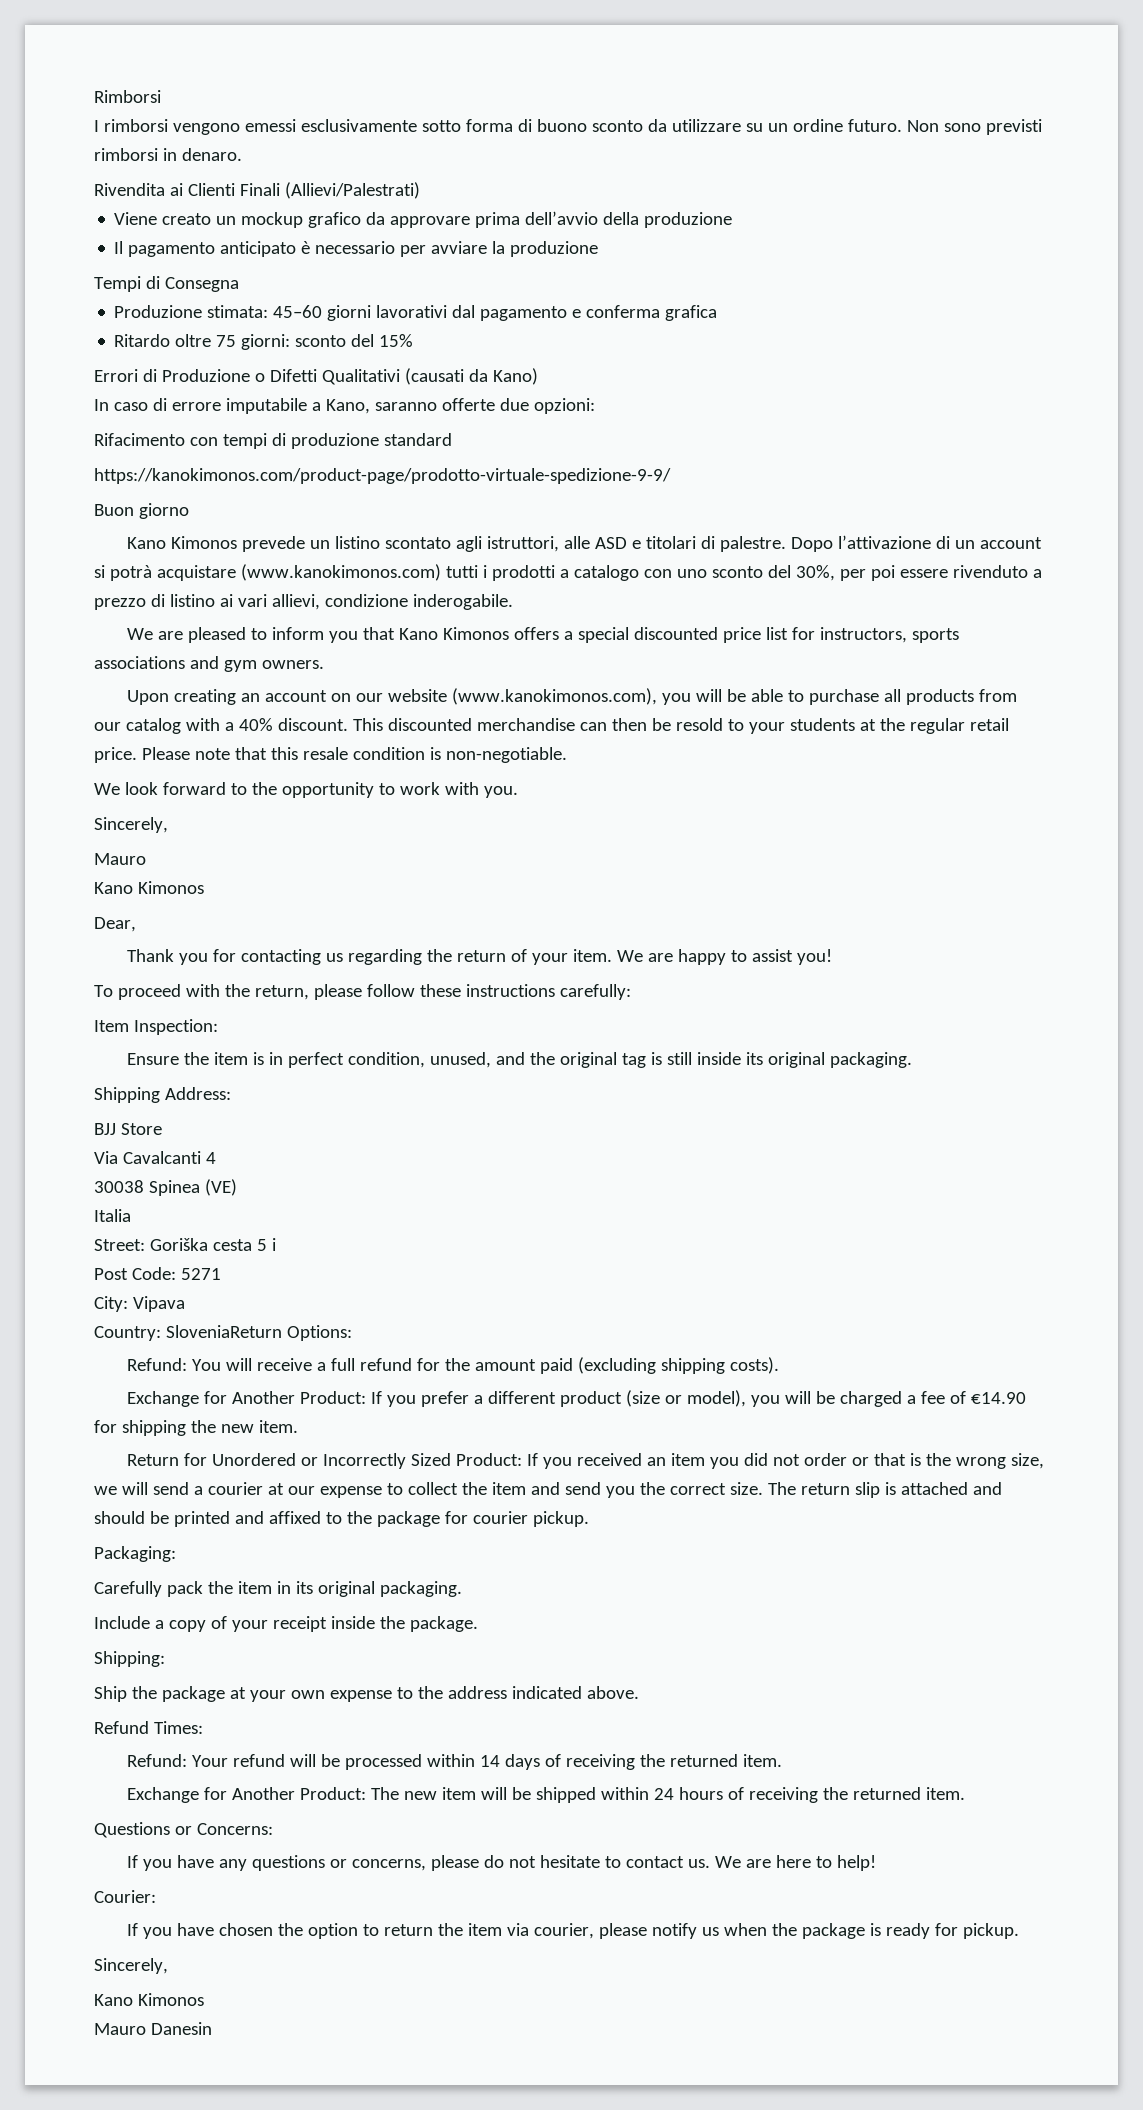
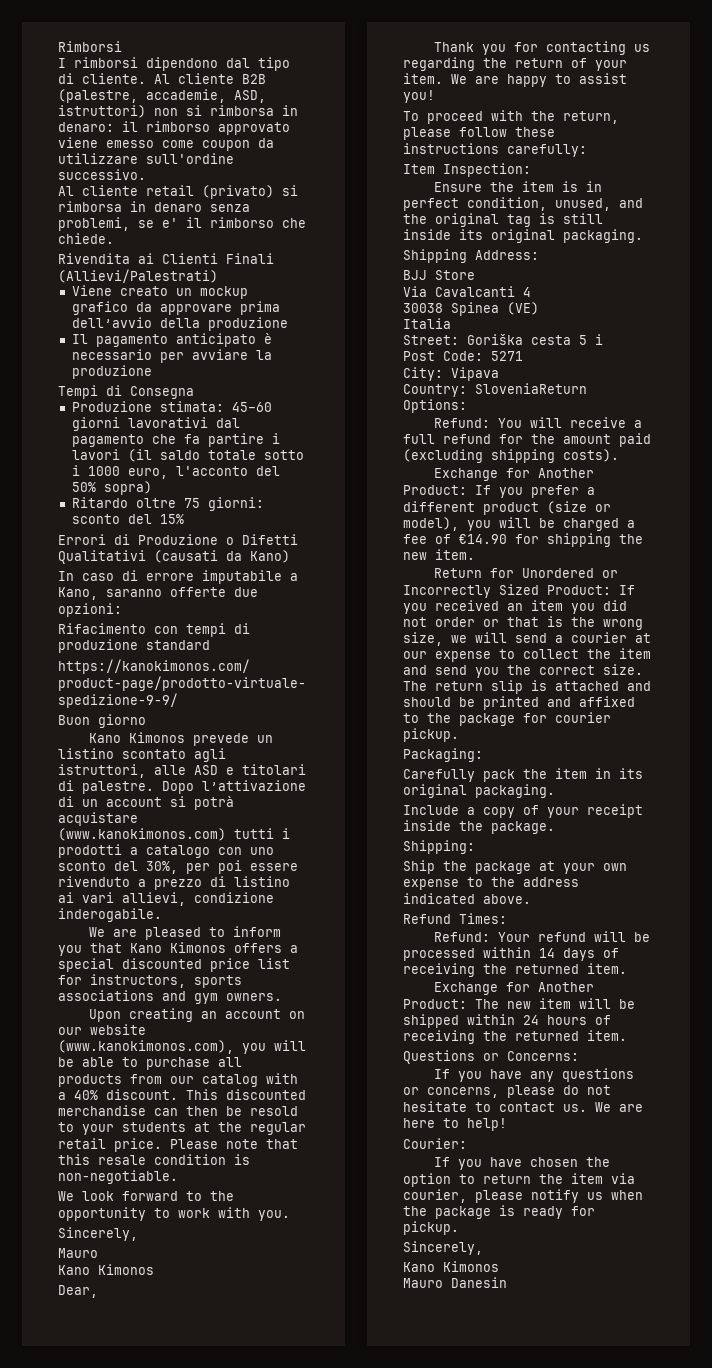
[172,119,1042,135] [94,148,242,161] vengono emessi esclusivamente sotto forma di buono sconto da utilizzare su un ordine futuro. Non sono previsti rimborsi in denaro. -> [146,57,290,71] [58,73,266,84] [58,89,266,103] [58,105,298,118] [58,121,290,135] [58,137,274,151] [58,153,234,164] [58,169,146,180] [58,185,298,199] [58,201,250,212] [58,217,306,231] [58,233,114,244] dipendono dal tipo di cliente. Al cliente B2B (palestre, accademie, ASD, istruttori) non si rimborsa in denaro: il rimborso approvato viene emesso come coupon da utilizzare sull'ordine successivo. // Al cliente retail (privato) si rimborsa in denaro senza problemi, se e' il rimborso che chiede.
[572,305,718,321] e conferma grafica -> [151,433,280,447] [71,449,304,462] [71,465,280,479] [71,481,152,495] che fa partire i lavori (il saldo totale sotto i 1000 euro, l'acconto del 50% sopra)

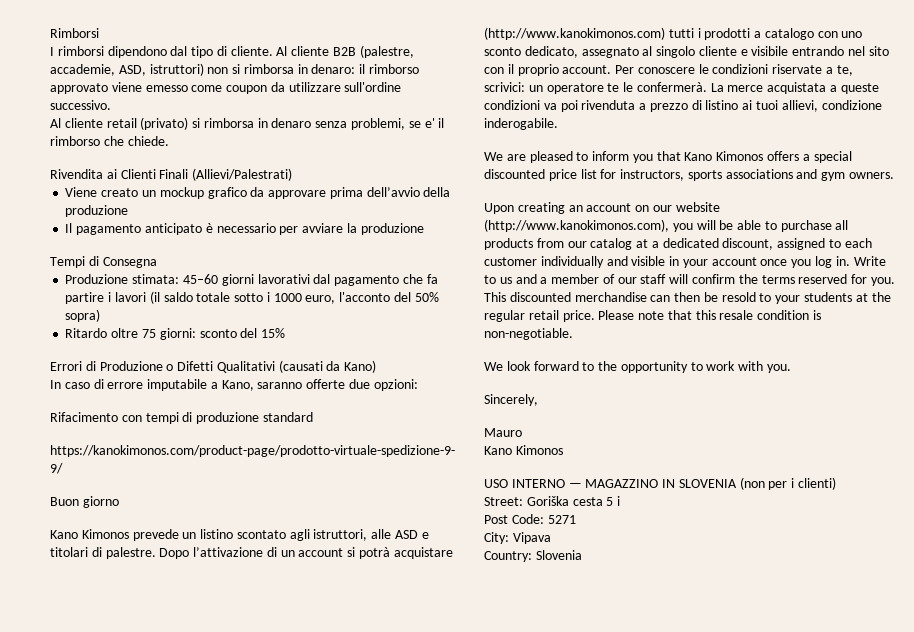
[58,828,226,841] (www.kanokimonos.com) -> [484,27,665,40] (http://www.kanokimonos.com)
[114,860,298,874] [58,876,130,887] del 30%, per poi essere rivenduto -> [524,46,889,58] [484,64,853,76] [484,82,879,94] [484,100,636,112] dedicato, assegnato al singolo cliente e visibile entrando nel sito con il proprio account. Per conoscere le condizioni riservate a te, scrivici: un operatore te le confermerà. La merce acquistata a queste condizioni va poi rivenduta
[82,892,114,903] vari -> [756,100,779,110] tuoi
[58,1040,234,1054] (www.kanokimonos.com), -> [484,219,669,232] (http://www.kanokimonos.com),
[266,1073,298,1084] [58,1089,178,1100] with a 40% discount. -> [636,238,872,250] [484,256,886,268] [484,274,895,286] at a dedicated discount, assigned to each customer individually and visible in your account once you log in. Write to us and a member of our staff will confirm the terms reserved for you.
[58,1285,98,1298] [434,41,651,55] [403,57,627,71] [403,73,627,87] [403,90,435,103] [403,110,619,124] [403,127,555,140] [403,143,587,157] [403,163,531,177] [434,181,603,192] [403,197,643,211] [403,213,603,227] [403,229,643,243] [403,249,539,263] [403,270,475,280] [403,286,531,297] [403,302,539,316] [403,318,451,329] Dear, // Thank you for contacting us regarding the return of your item. We are happy to assist you! // To proceed with the return, please follow these instructions carefully: // Item Inspection: // Ensure the item is in perfect condition, unused, and the original tag is still inside its original packaging. // Shipping Address: // BJJ Store // Via Cavalcanti 4 // 30038 Spinea (VE) // Italia -> [484,477,837,490] USO INTERNO — MAGAZZINO IN SLOVENIA (non per i clienti)
[475,383,587,394] [403,399,467,413] [434,417,643,428] [403,433,651,447] [403,449,619,463] [434,468,595,481] [403,485,595,498] [403,501,611,515] [403,517,635,531] [403,533,643,547] [403,549,475,560] [434,568,619,578] [403,584,635,598] [403,600,627,614] [403,616,643,630] [403,632,651,646] [403,648,651,662] [403,664,643,678] [403,680,651,694] [403,696,635,710] [403,712,611,726] [403,728,459,742] [403,748,483,762] [403,768,643,782] [403,784,555,798] [403,804,643,818] [403,820,555,834] [403,840,475,854] [403,860,627,874] [403,877,579,890] [403,893,531,904] [403,913,507,924] [434,931,651,942] [403,947,619,961] [403,963,627,977] [434,982,595,995] [403,998,635,1009] [403,1014,611,1028] [403,1030,627,1044] [403,1050,579,1064] [434,1068,635,1082] [403,1085,611,1098] [403,1101,643,1112] [403,1118,507,1131] [403,1138,467,1149] [434,1157,611,1170] [403,1173,635,1187] [403,1189,643,1203] [403,1205,595,1219] [403,1221,459,1235] [403,1241,483,1255] [403,1261,499,1272] [403,1277,507,1288] SloveniaReturn Options: // Refund: You will receive a full refund for the amount paid (excluding shipping costs). // Exchange for Another Product: If you prefer a different product (size or model), you will be charged a fee of €14.90 for shipping the new item. // Return for Unordered or Incorrectly Sized Product: If you received an item you did not order or that is the wrong size, we will send a courier at our expense to collect the item and send you the correct size. The return slip is attached and should be printed and affixed to the package for courier pickup. // Packaging: // Carefully pack the item in its original packaging. // Include a copy of your receipt inside the package. // Shipping: // Ship the package at your own expense to the address indicated above. // Refund Times: // Refund: Your refund will be processed within 14 days of receiving the returned item. // Exchange for Another Product: The new item will be shipped within 24 hours of receiving the returned item. // Questions or Concerns: // If you have any questions or concerns, please do not hesitate to contact us. We are here to help! // Courier: // If you have chosen the option to return the item via courier, please notify us when the package is ready for pickup. // Sincerely, // Kano Kimonos // Mauro Danesin -> [535,550,582,560] Slovenia

